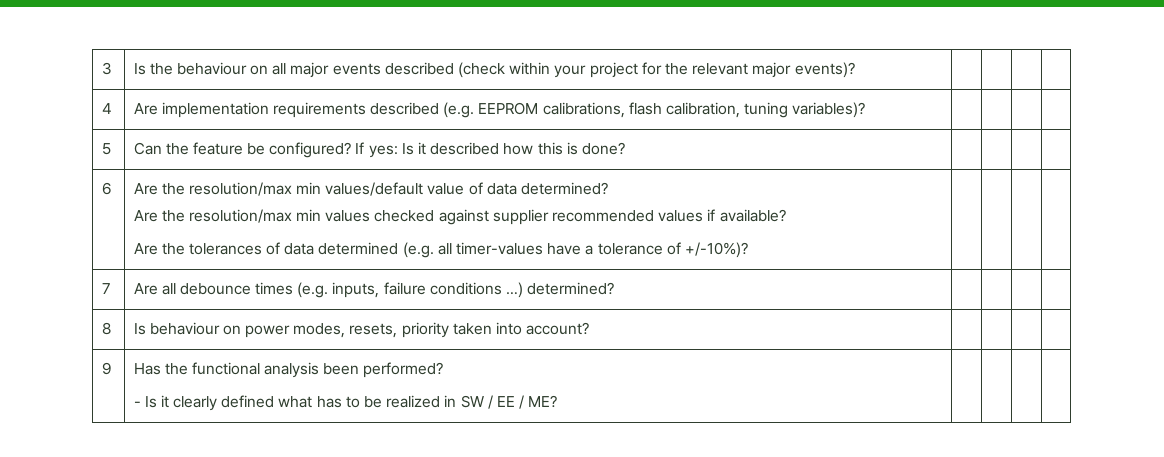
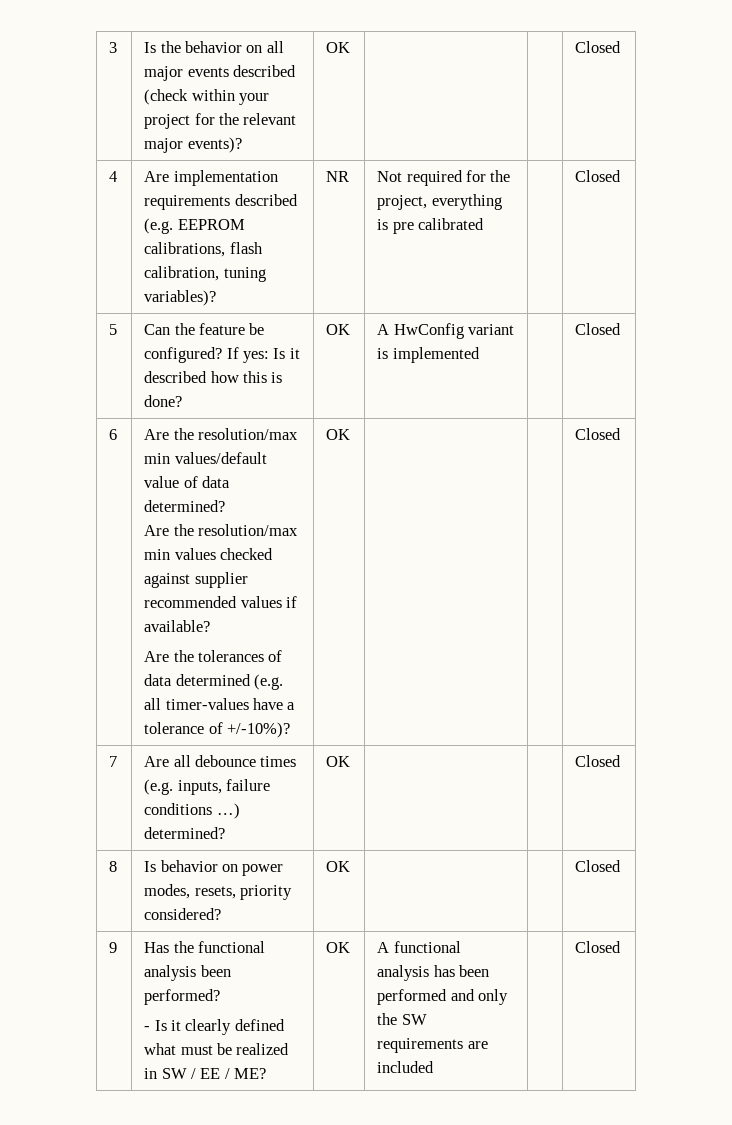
[176,62,247,75] behaviour -> [184,41,242,53] behavior
(855, 70) | | | -> [326,42,351,53] [575,41,622,53] OK | | | Closed
(866, 110) | | | -> [326,171,350,182] [377,170,511,186] [377,194,502,210] [377,218,484,234] [575,170,622,182] NR | Not required for the project, everything is pre calibrated | | Closed
(625, 148) | | | -> [326,324,351,335] [377,323,514,339] [377,347,480,363] [575,323,622,335] OK | A HwConfig variant is implemented | | Closed
(748, 250) | | | -> [326,429,351,440] [575,428,622,440] OK | | | Closed
(615, 288) | | | -> [326,756,351,767] [575,755,622,767] OK | | | Closed
[149,322,220,335] behaviour -> [160,860,218,872] behavior
[452,322,590,335] taken into account? | | | | -> [144,908,222,920] [326,861,351,872] [575,860,622,872] considered? | OK | | | Closed
[316,396,360,408] has to -> [180,1045,213,1055] must
(558, 401) | | | -> [326,942,351,953] [377,941,461,953] [377,965,489,981] [377,989,508,1005] [377,1013,427,1025] [377,1038,488,1053] [377,1061,435,1073] [575,941,622,953] OK | A functional analysis has been performed and only the SW requirements are included | | Closed

